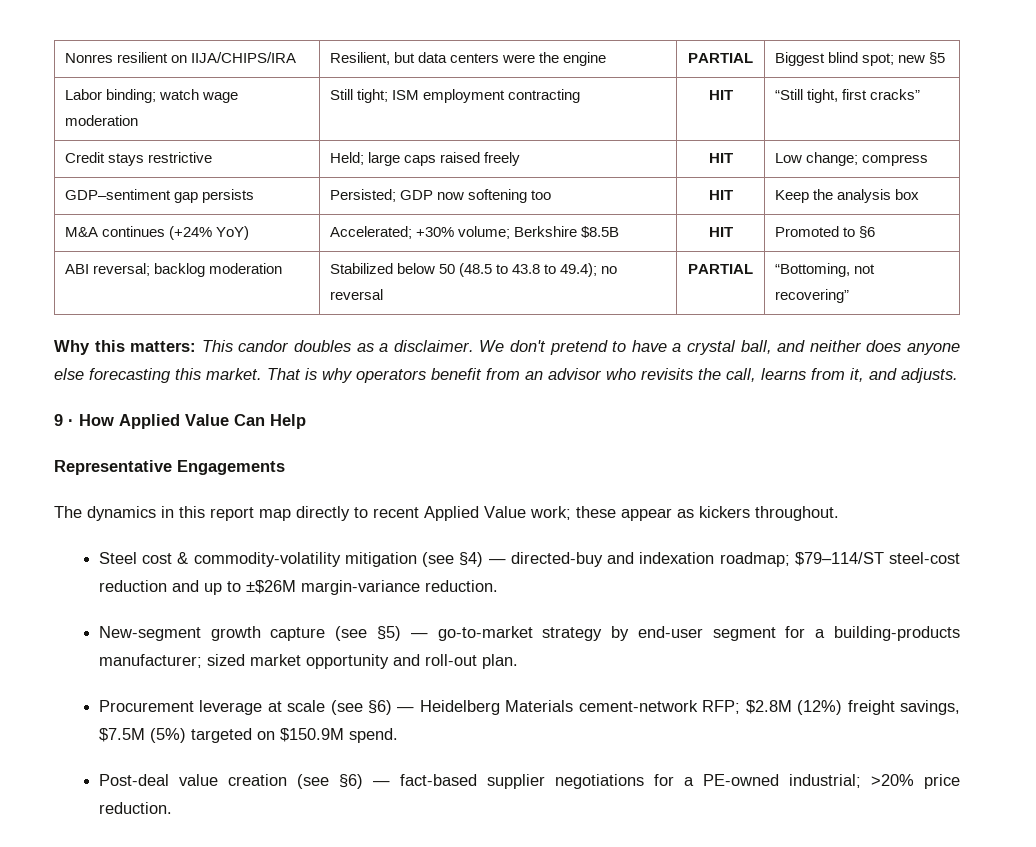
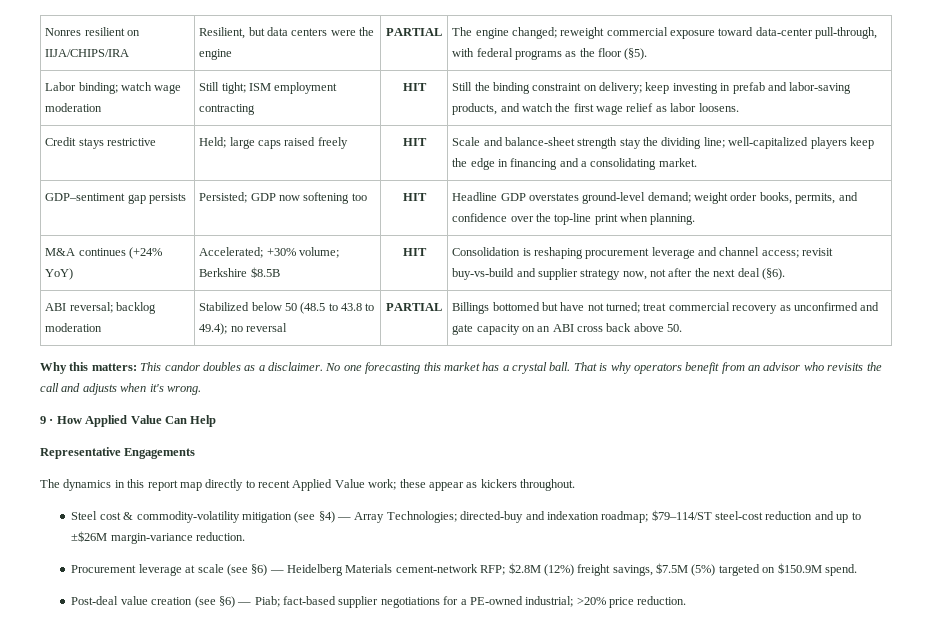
[775,52,946,66] Biggest blind spot; new §5 -> [452,27,878,39] [452,48,648,60] The engine changed; reweight commercial exposure toward data-center pull-through, with federal programs as the floor (§5).
[775,89,921,103] “Still tight, first cracks” -> [452,82,852,94] [452,103,739,115] Still the binding constraint on delivery; keep investing in prefab and labor-saving products, and watch the first wage relief as labor loosens.
[775,152,929,166] Low change; compress -> [452,137,874,149] [452,158,697,170] Scale and balance-sheet strength stay the dividing line; well-capitalized players keep the edge in financing and a consolidating market.
[775,189,920,203] Keep the analysis box -> [452,192,858,204] [452,213,696,225] Headline GDP overstates ground-level demand; weight order books, permits, and confidence over the top-line print when planning.
[775,226,876,238] Promoted to §6 -> [452,247,834,259] [452,268,785,280] Consolidation is reshaping procurement leverage and channel access; revisit buy-vs-build and supplier strategy now, not after the next deal (§6).
[775,263,876,277] [775,289,850,303] “Bottoming, not recovering” -> [452,302,880,314] [452,323,683,335] Billings bottomed but have not turned; treat commercial recovery as unconfirmed and gate capacity on an ABI cross back above 50.
[479,340,961,355] [54,368,262,383] We don't pretend to have a crystal ball, and neither does anyone else forecasting this market. -> [325,362,571,374] No one forecasting this market has a crystal ball.
[726,368,958,383] call, learns from it, and adjusts. -> [40,383,201,395] call and adjusts when it's wrong.
(506, 561) none -> [354,511,457,523] Array Technologies;
[98,626,961,641] [98,654,518,669] // New-segment growth capture (see §5) — go-to-market strategy by end-user segment for a building-products manufacturer; sized market opportunity and roll-out plan. -> (246, 536) none
(390, 783) none -> [254,596,280,607] Piab;

